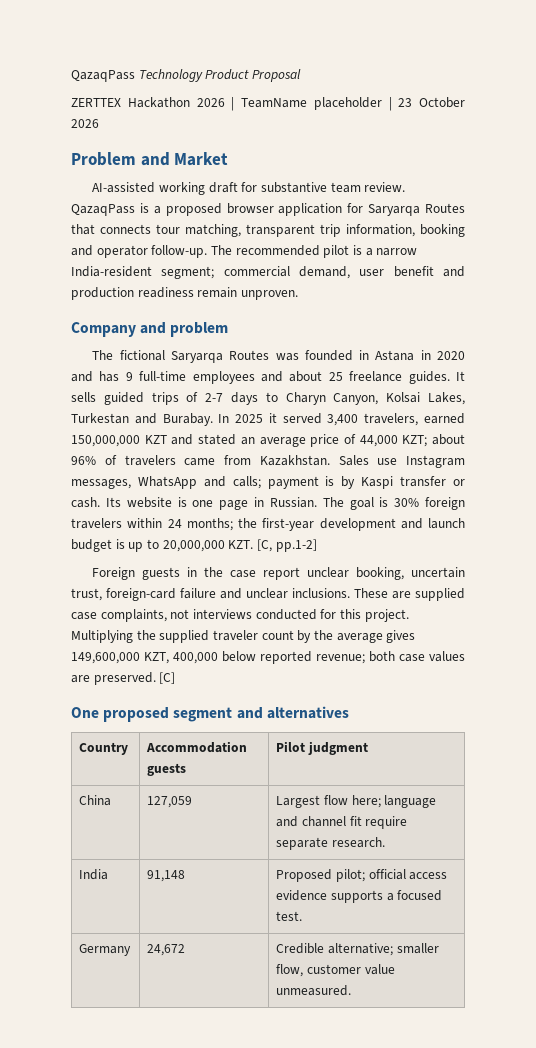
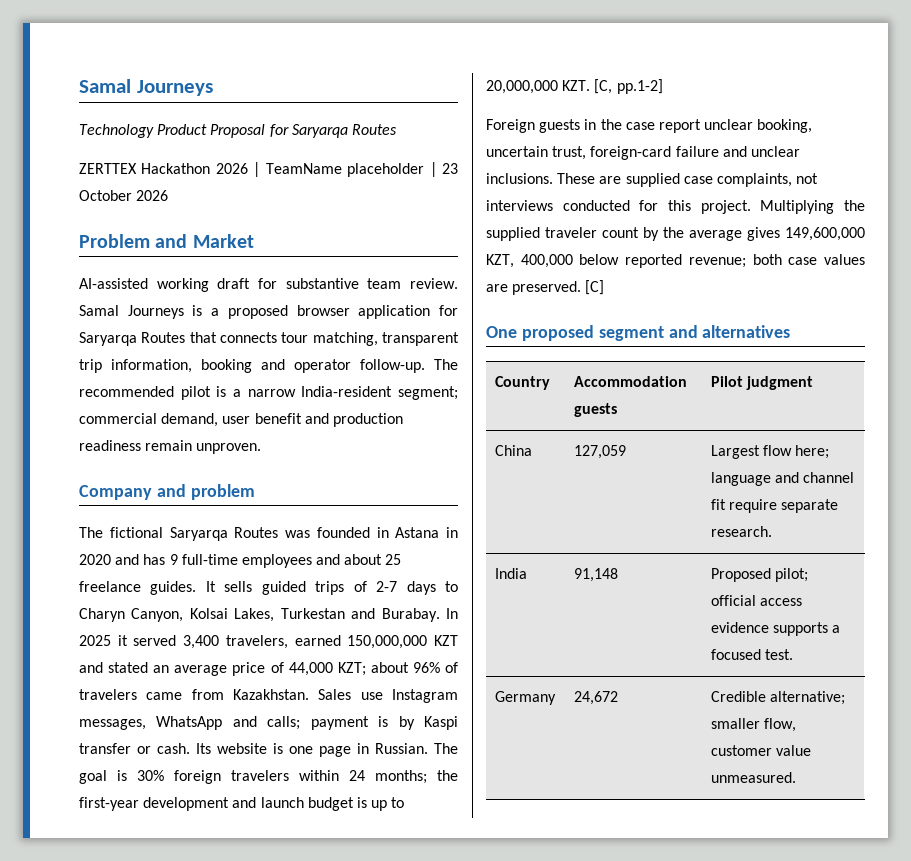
[71,70,135,82] QazaqPass -> [79,79,213,96] Samal Journeys //
(301, 75) none -> [269,124,397,138] for Saryarqa Routes
[71,204,135,216] QazaqPass -> [79,305,184,319] Samal Journeys

